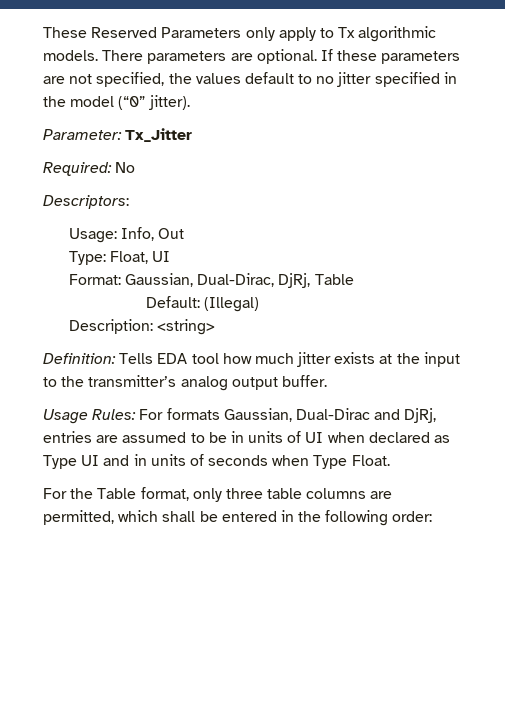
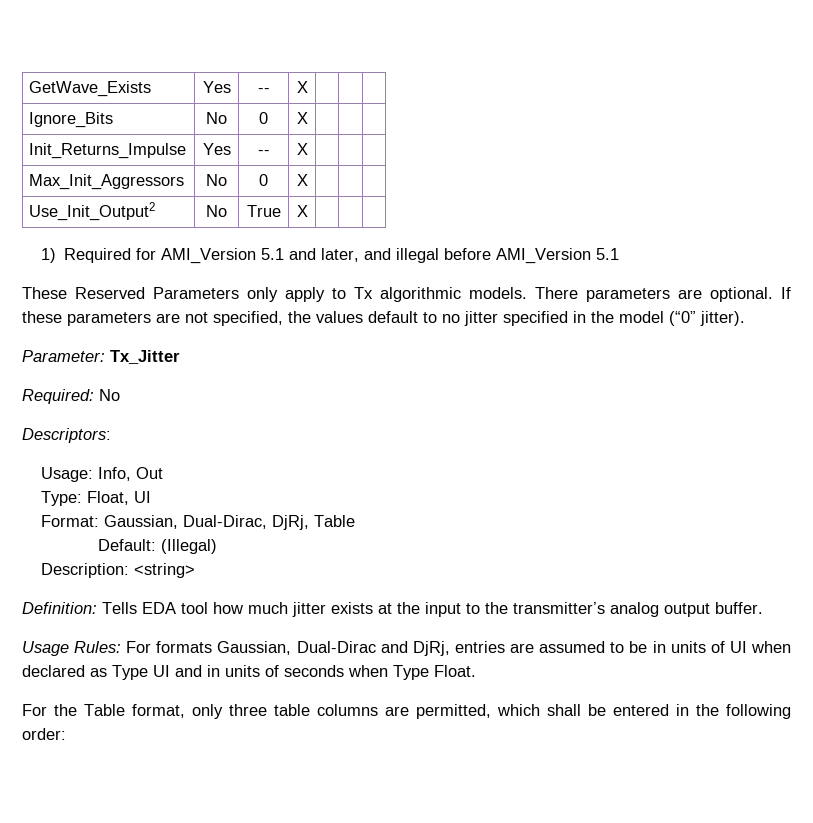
(43, 32) none -> [29,81,152,97] [202,81,231,93] [257,88,270,93] [296,81,308,93] [29,112,114,128] [206,112,227,124] [259,112,268,124] [296,112,308,124] [29,143,187,159] [202,143,231,155] [257,150,270,155] [296,143,308,155] [29,174,185,190] [206,174,227,186] [259,174,268,186] [296,174,308,186] [29,202,156,221] [206,205,227,217] [246,205,281,217] [296,205,308,217] [41,248,620,264] GetWave_Exists | Yes | -- | X | | | // Ignore_Bits | No | 0 | X | | | // Init_Returns_Impulse | Yes | -- | X | | | // Max_Init_Aggressors | No | 0 | X | | | // Use_Init_Output2 | No | True | X | | | // 1) Required for AMI_Version 5.1 and later, and illegal before AMI_Version 5.1 //

